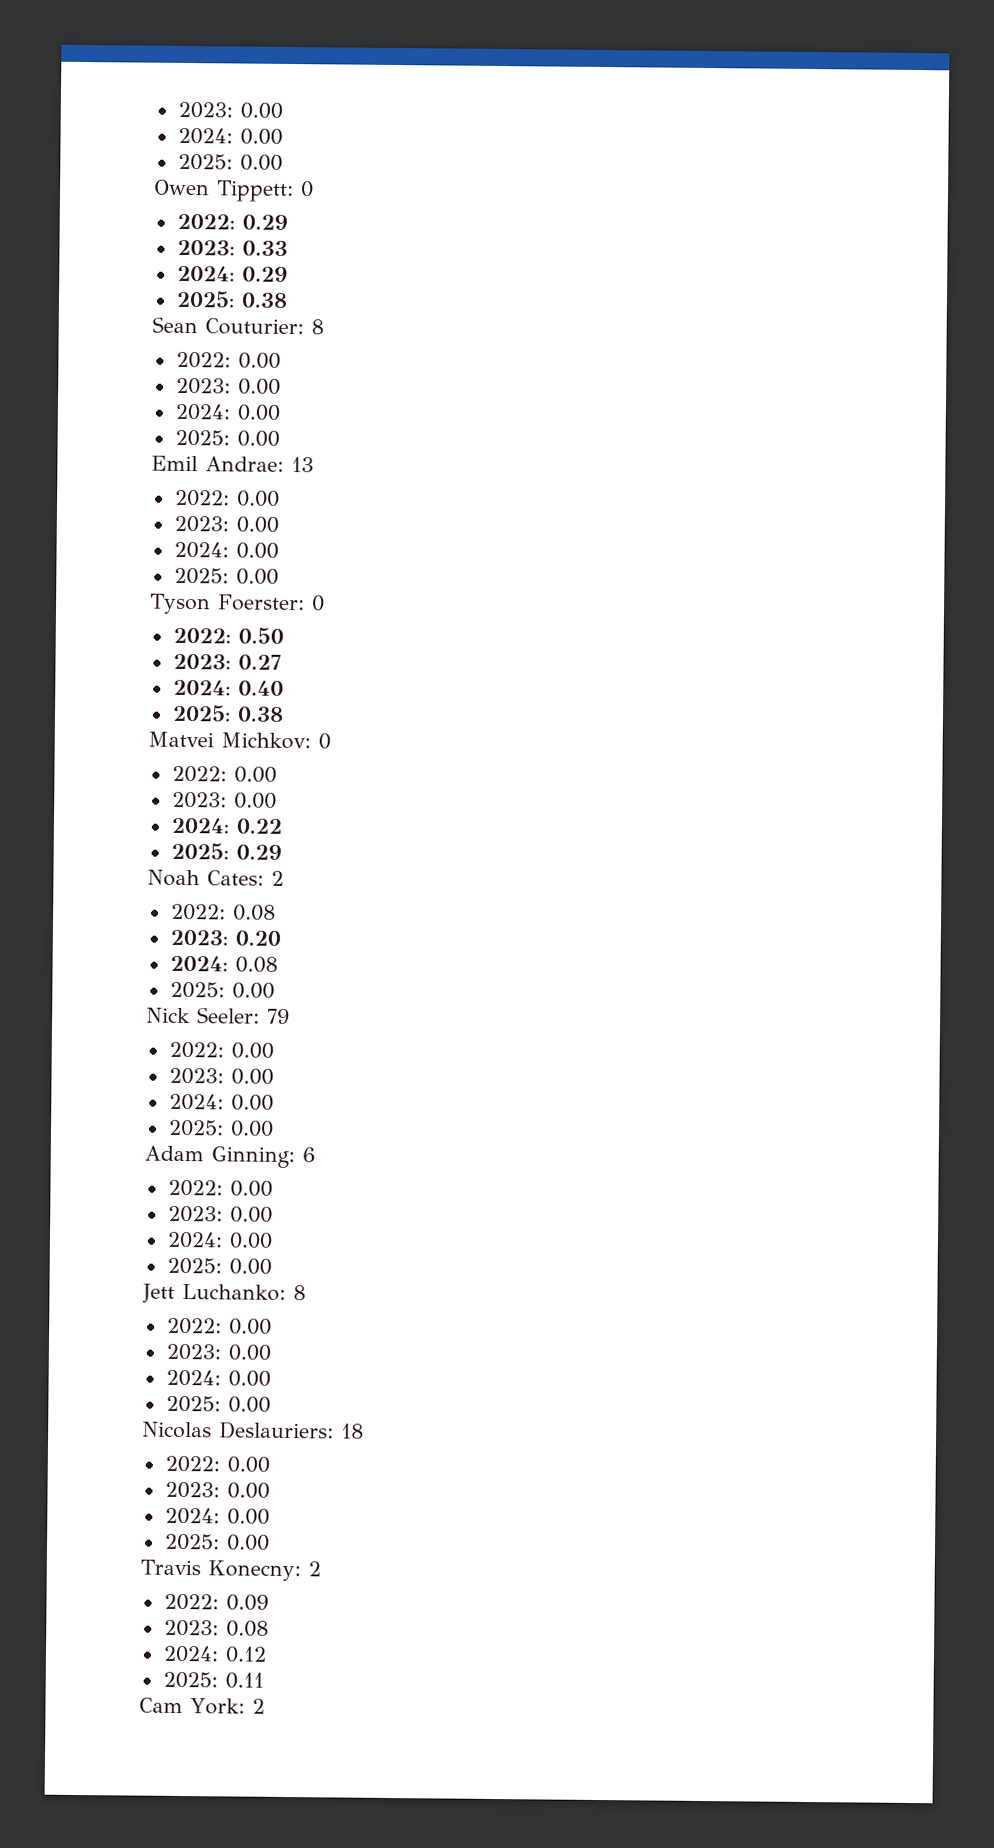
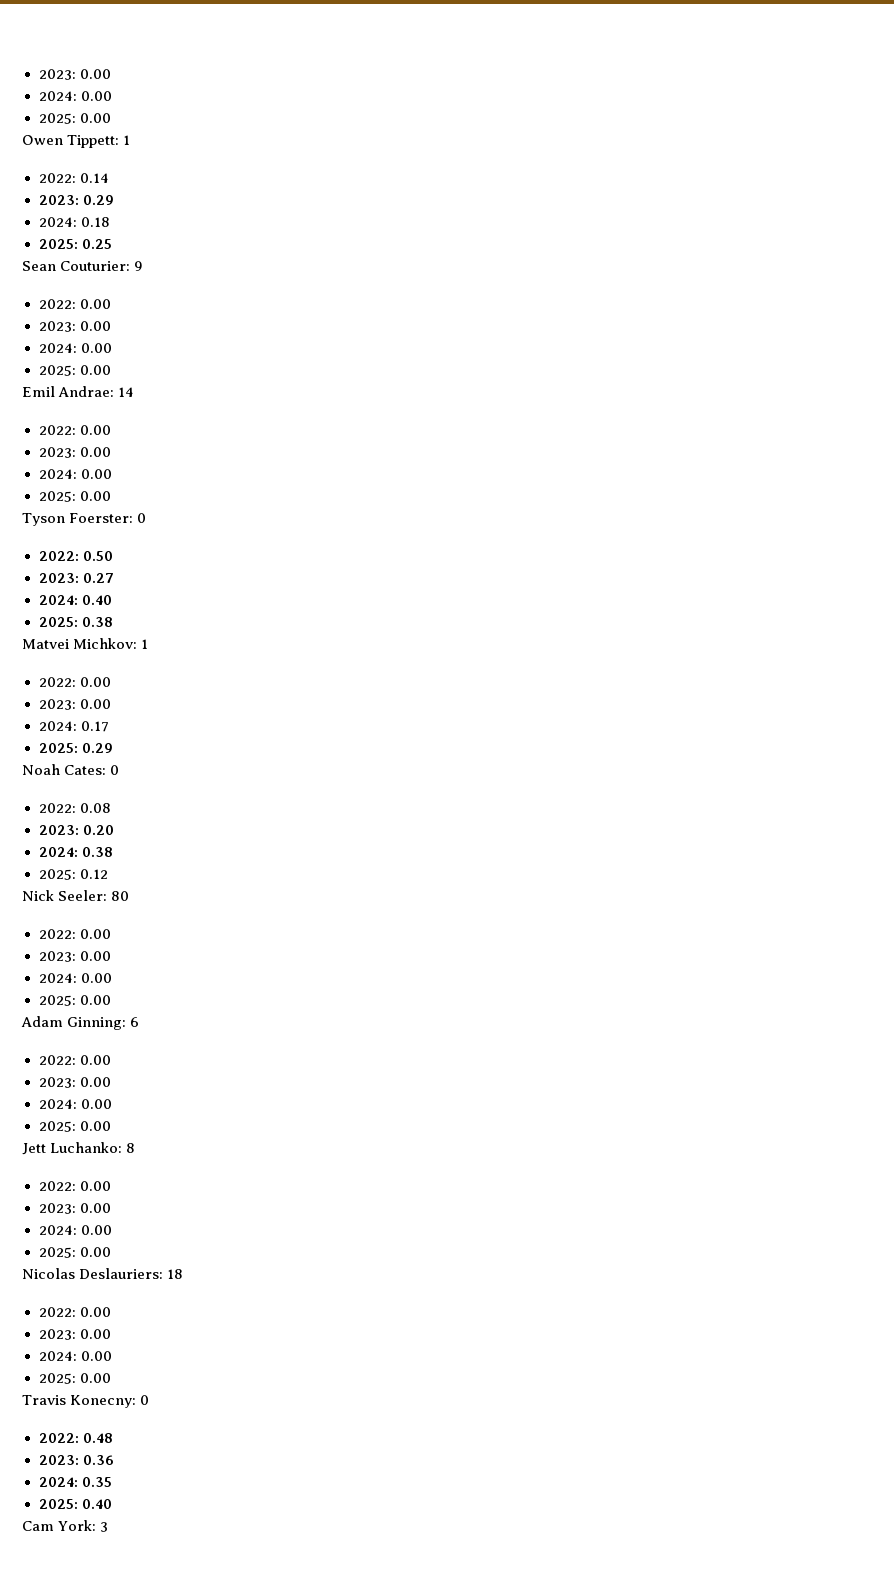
[300,181,314,198] [176,213,288,230] [176,239,288,256] [176,265,288,282] [175,290,288,308] 0 // 2022: 0.29 // 2023: 0.33 // 2024: 0.29 // 2025: 0.38 -> [123,135,131,145] [38,173,109,183] [38,195,114,205] [38,217,110,227] [38,239,112,249] 1 // 2022: 0.14 // 2023: 0.29 // 2024: 0.18 // 2025: 0.25
[311,319,324,335] 8 -> [134,261,144,271] 9
[291,457,314,473] 13 -> [118,387,135,397] 14
[318,733,331,750] [171,765,277,783] [171,791,277,809] [170,817,282,834] 0 // 2022: 0.00 // 2023: 0.00 // 2024: 0.22 -> [141,639,149,649] [38,677,111,687] [38,699,111,710] [38,721,109,732] 1 // 2022: 0.00 // 2023: 0.00 // 2024: 0.17
[271,870,284,886] 2 -> [110,765,120,775] 0
[234,956,278,973] [169,981,275,999] 0.08 // 2025: 0.00 -> [81,847,113,857] [38,869,108,880] 0.38 // 2025: 0.12
[267,1008,290,1025] 79 -> [111,891,130,901] 80
[307,1561,321,1577] [163,1593,269,1611] [163,1619,269,1637] [162,1645,267,1663] [162,1671,264,1689] 2 // 2022: 0.09 // 2023: 0.08 // 2024: 0.12 // 2025: 0.11 -> [140,1395,150,1405] [38,1433,113,1443] [38,1455,114,1465] [38,1477,112,1487] [38,1499,112,1509] 0 // 2022: 0.48 // 2023: 0.36 // 2024: 0.35 // 2025: 0.40
[251,1698,265,1714] 2 -> [100,1522,109,1532] 3

